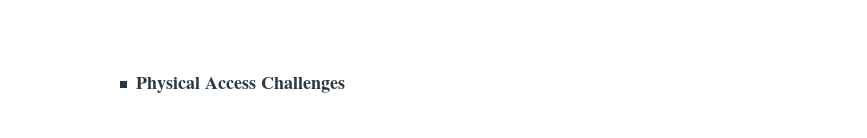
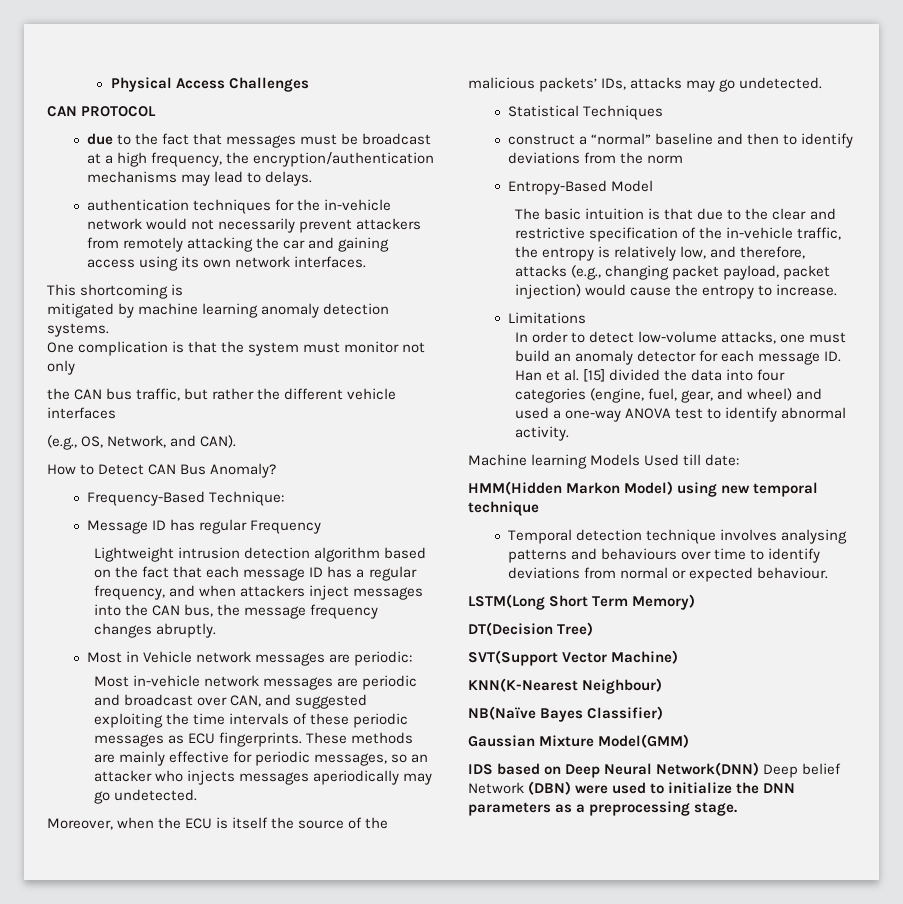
(345, 85) none -> [47,106,157,117] [87,133,432,148] [87,152,435,167] [87,171,313,186] [87,199,392,214] [87,218,422,233] [87,237,390,252] [87,256,367,271] [47,284,184,299] [47,303,390,318] [47,323,109,337] [47,341,426,356] [47,360,75,375] [47,388,397,401] [47,407,116,419] [47,435,237,450] [47,463,277,478] [87,491,285,506] [87,519,322,534] [94,547,427,562] [94,566,417,581] [94,585,424,600] [94,604,379,619] [94,623,217,638] [87,651,413,666] [94,675,418,690] [94,694,368,709] [94,713,409,728] [94,732,414,747] [94,751,429,766] [94,770,433,785] [94,789,198,804] [47,817,389,830] [468,77,823,92] [508,105,664,120] [508,133,854,148] [508,152,684,164] [508,180,654,195] [515,208,836,220] [515,227,842,242] [515,246,806,261] [515,265,831,280] [515,284,838,299] [508,312,587,324] [515,331,847,344] [515,350,842,365] [515,369,786,382] [515,388,823,403] [515,407,847,422] [515,426,570,441] [468,454,740,469] [468,481,819,497] [468,501,539,516] [508,529,848,544] [508,548,821,563] [508,567,829,582] [468,594,696,610] [468,622,594,636] [468,650,679,666] [468,678,663,694] [468,706,664,722] [468,734,690,748] [468,762,842,778] [468,781,796,795] [468,801,738,816] // CAN PROTOCOL // due to the fact that messages must be broadcast at a high frequency, the encryption/authentication mechanisms may lead to delays. // authentication techniques for the in-vehicle network would not necessarily prevent attackers from remotely attacking the car and gaining access using its own network interfaces. // This shortcoming is // mitigated by machine learning anomaly detection systems. // One complication is that the system must monitor not only // the CAN bus traffic, but rather the different vehicle interfaces // (e.g., OS, Network, and CAN). // How to Detect CAN Bus Anomaly? // Frequency-Based Technique: // Message ID has regular Frequency // Lightweight intrusion detection algorithm based on the fact that each message ID has a regular frequency, and when attackers inject messages into the CAN bus, the message frequency changes abruptly. // Most in Vehicle network messages are periodic: // Most in-vehicle network messages are periodic and broadcast over CAN, and suggested exploiting the time intervals of these periodic messages as ECU fingerprints. These methods are mainly effective for periodic messages, so an attacker who injects messages aperiodically may go undetected. // Moreover, when the ECU is itself the source of the malicious packets’ IDs, attacks may go undetected. // Statistical Techniques // construct a “normal” baseline and then to identify deviations from the norm // Entropy-Based Model // The basic intuition is that due to the clear and restrictive specification of the in-vehicle traffic, the entropy is relatively low, and therefore, attacks (e.g., changing packet payload, packet injection) would cause the entropy to increase. // Limitations // In order to detect low-volume attacks, one must build an anomaly detector for each message ID. Han et al. [15] divided the data into four categories (engine, fuel, gear, and wheel) and used a one-way ANOVA test to identify abnormal activity. // Machine learning Models Used till date: // HMM(Hidden Markon Model) using new temporal technique // Temporal detection technique involves analysing patterns and behaviours over time to identify deviations from normal or expected behaviour. // LSTM(Long Short Term Memory) // DT(Decision Tree) // SVT(Support Vector Machine) // KNN(K-Nearest Neighbour) // NB(Naïve Bayes Classifier) // Gaussian Mixture Model(GMM) // IDS based on Deep Neural Network(DNN) Deep belief Network (DBN) were used to initialize the DNN parameters as a preprocessing stage.

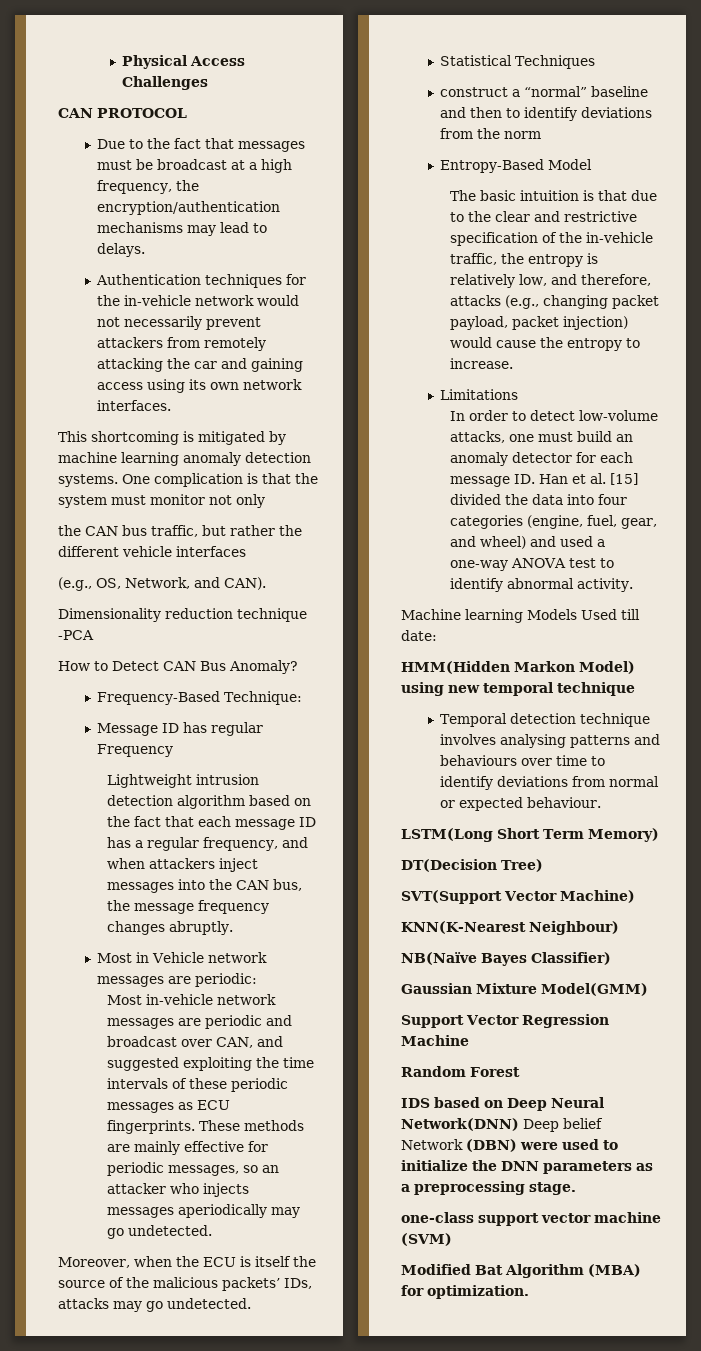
[87,133,114,145] due -> [97,139,126,149] Due
[87,199,190,211] authentication -> [96,274,202,285] Authentication
(184, 290) // -> (194, 436) none
(109, 330) // -> (118, 480) none
(237, 441) none -> [58,608,307,622] [58,630,94,640] // Dimensionality reduction technique -PCA
(690, 741) none -> [401,1014,609,1028] [401,1035,469,1046] [401,1066,520,1077] // Support Vector Regression Machine // Random Forest
(738, 809) none -> [401,1212,661,1226] [401,1233,452,1246] [401,1264,641,1278] [401,1285,529,1299] // one-class support vector machine (SVM) // Modified Bat Algorithm (MBA) for optimization.

